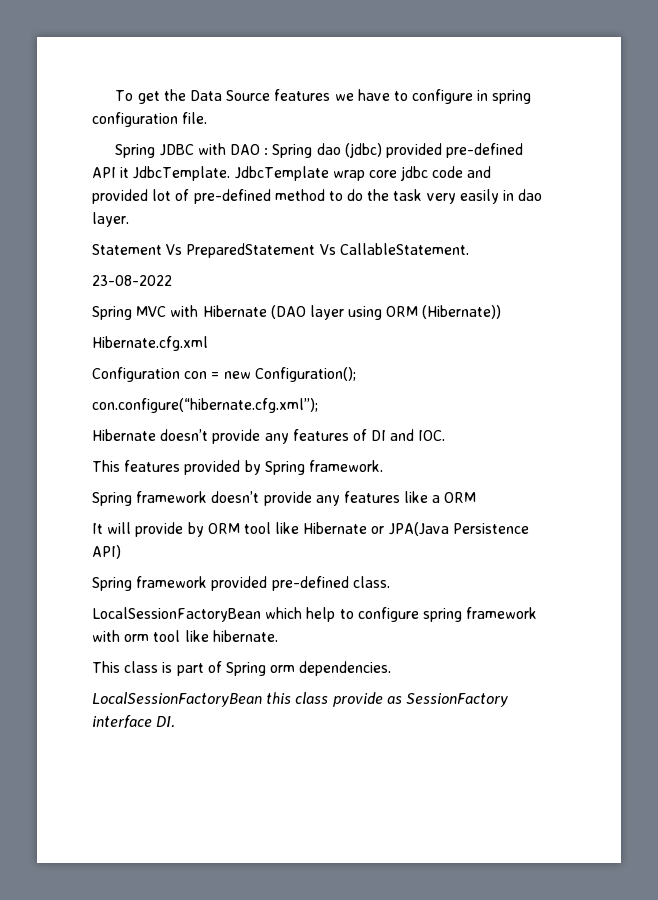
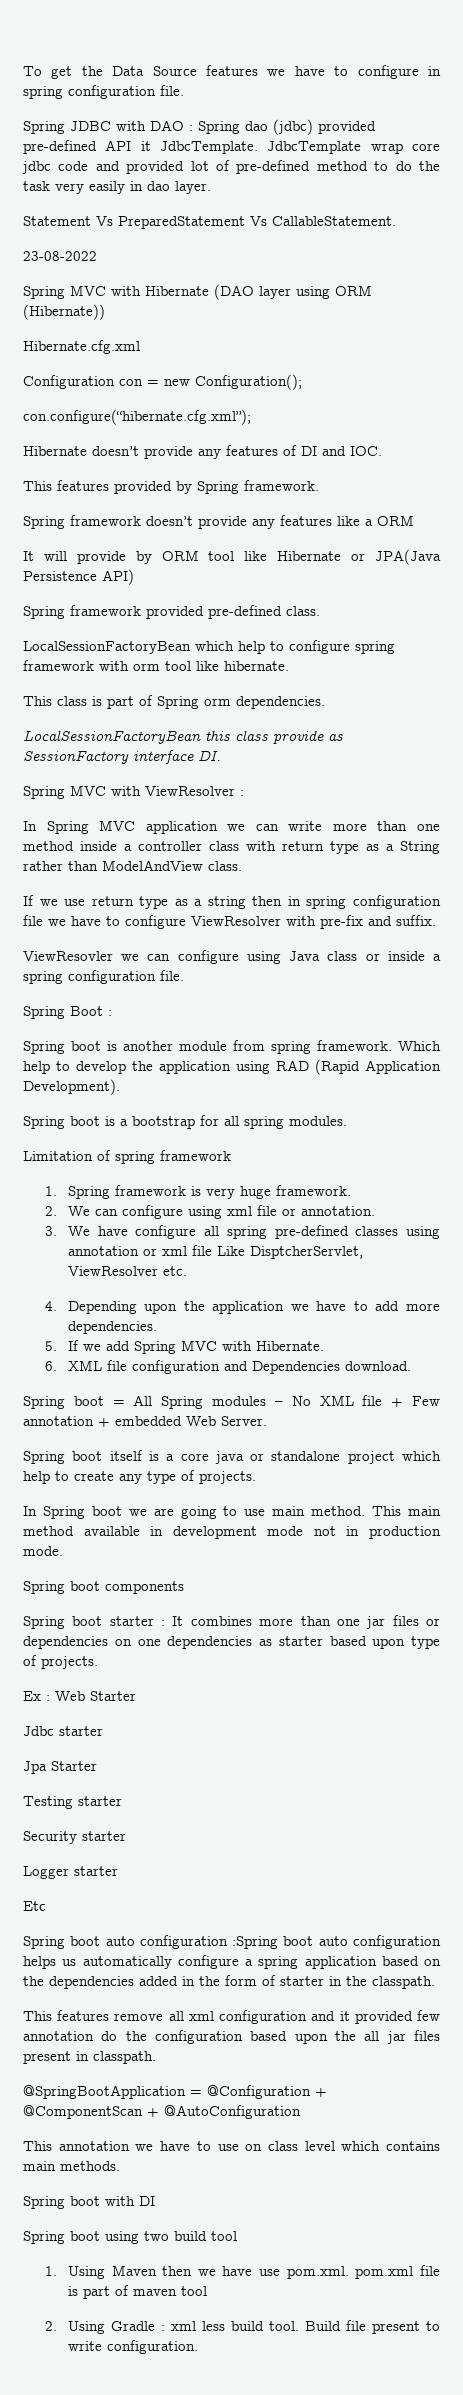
(176, 722) none -> [23,785,244,799] [23,820,440,834] [23,841,440,854] [23,860,242,871] [23,895,441,909] [23,915,436,929] [23,950,442,964] [23,970,184,984] [23,1006,112,1019] [23,1040,441,1054] [23,1059,441,1075] [23,1079,120,1095] [23,1115,347,1129] [23,1150,231,1164] [45,1185,351,1199] [45,1205,375,1219] [45,1225,440,1239] [67,1245,363,1259] [67,1266,187,1276] [45,1301,441,1314] [67,1321,157,1334] [45,1340,324,1354] [45,1360,411,1374] [23,1395,440,1409] [23,1416,267,1427] [23,1450,442,1464] [23,1470,256,1484] [23,1506,442,1519] [23,1526,441,1539] [23,1546,63,1556] [23,1581,184,1594] [23,1615,441,1629] [23,1636,440,1649] [23,1655,98,1669] [23,1691,136,1701] [23,1726,103,1736] [23,1761,97,1774] [23,1796,122,1809] [23,1831,126,1844] [23,1866,118,1879] [23,1901,46,1911] [23,1935,441,1949] [23,1955,441,1969] [23,1975,435,1989] [23,2010,441,2024] [23,2030,440,2044] [23,2051,156,2064] [23,2085,327,2099] [23,2105,301,2119] [23,2141,440,2151] [23,2161,120,2171] [23,2196,155,2209] [23,2231,237,2244] [45,2265,441,2279] [67,2285,207,2299] [45,2320,441,2334] [67,2340,198,2354] // Spring MVC with ViewResolver : // In Spring MVC application we can write more than one method inside a controller class with return type as a String rather than ModelAndView class. // If we use return type as a string then in spring configuration file we have to configure ViewResolver with pre-fix and suffix. // ViewResovler we can configure using Java class or inside a spring configuration file. // Spring Boot : // Spring boot is another module from spring framework. Which help to develop the application using RAD (Rapid Application Development). // Spring boot is a bootstrap for all spring modules. // Limitation of spring framework // 1. Spring framework is very huge framework. // 2. We can configure using xml file or annotation. // 3. We have configure all spring pre-defined classes using annotation or xml file Like DisptcherServlet, ViewResolver etc. // 4. Depending upon the application we have to add more dependencies. // 5. If we add Spring MVC with Hibernate. // 6. XML file configuration and Dependencies download. // Spring boot = All Spring modules – No XML file + Few annotation + embedded Web Server. // Spring boot itself is a core java or standalone project which help to create any type of projects. // In Spring boot we are going to use main method. This main method available in development mode not in production mode. // Spring boot components // Spring boot starter : It combines more than one jar files or dependencies on one dependencies as starter based upon type of projects. // Ex : Web Starter // Jdbc starter // Jpa Starter // Testing starter // Security starter // Logger starter // Etc // Spring boot auto configuration :Spring boot auto configuration helps us automatically configure a spring application based on the dependencies added in the form of starter in the classpath. // This features remove all xml configuration and it provided few annotation do the configuration based upon the all jar files present in classpath. // @SpringBootApplication = @Configuration + @ComponentScan + @AutoConfiguration // This annotation we have to use on class level which contains main methods. // Spring boot with DI // Spring boot using two build tool // 1. Using Maven then we have use pom.xml. pom.xml file is part of maven tool // 2. Using Gradle : xml less build tool. Build file present to write configuration.

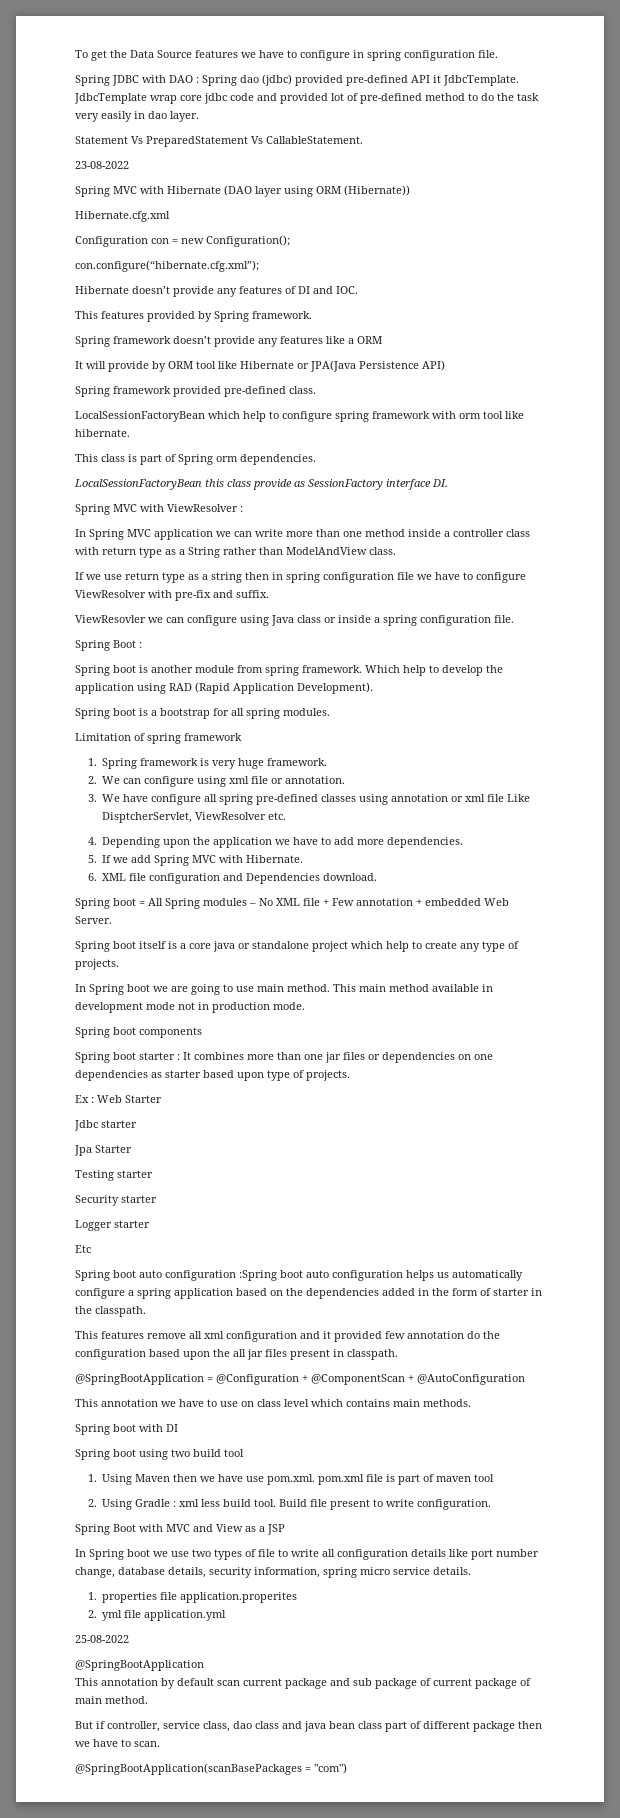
(198, 2347) none -> [75,1524,285,1535] [75,1549,539,1560] [75,1567,471,1578] [87,1592,298,1603] [87,1610,227,1621] [75,1635,129,1643] [75,1660,204,1671] [75,1678,531,1689] [75,1696,148,1704] [75,1721,542,1732] [75,1739,160,1747] [75,1763,347,1775] // Spring Boot with MVC and View as a JSP // In Spring boot we use two types of file to write all configuration details like port number change, database details, security information, spring micro service details. // 1. properties file application.properites // 2. yml file application.yml // 25-08-2022 // @SpringBootApplication // This annotation by default scan current package and sub package of current package of main method. // But if controller, service class, dao class and java bean class part of different package then we have to scan. // @SpringBootApplication(scanBasePackages = "com")

